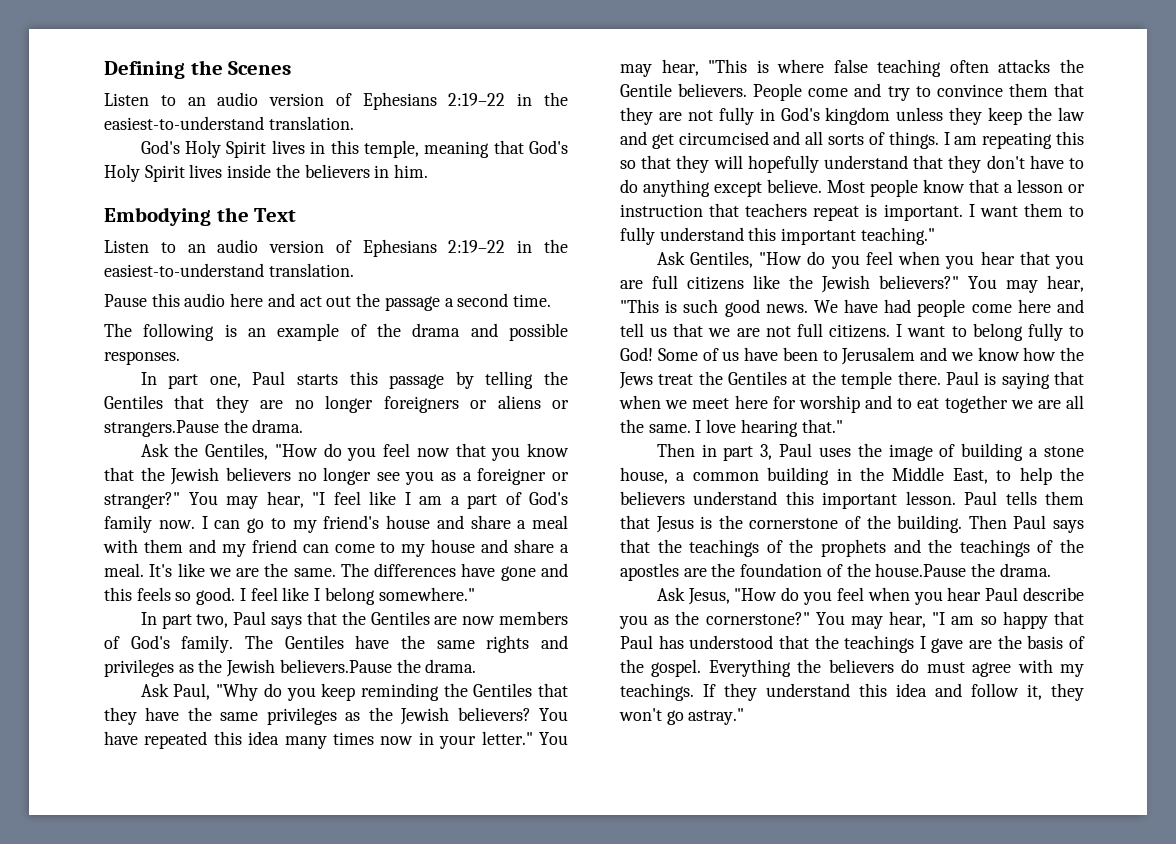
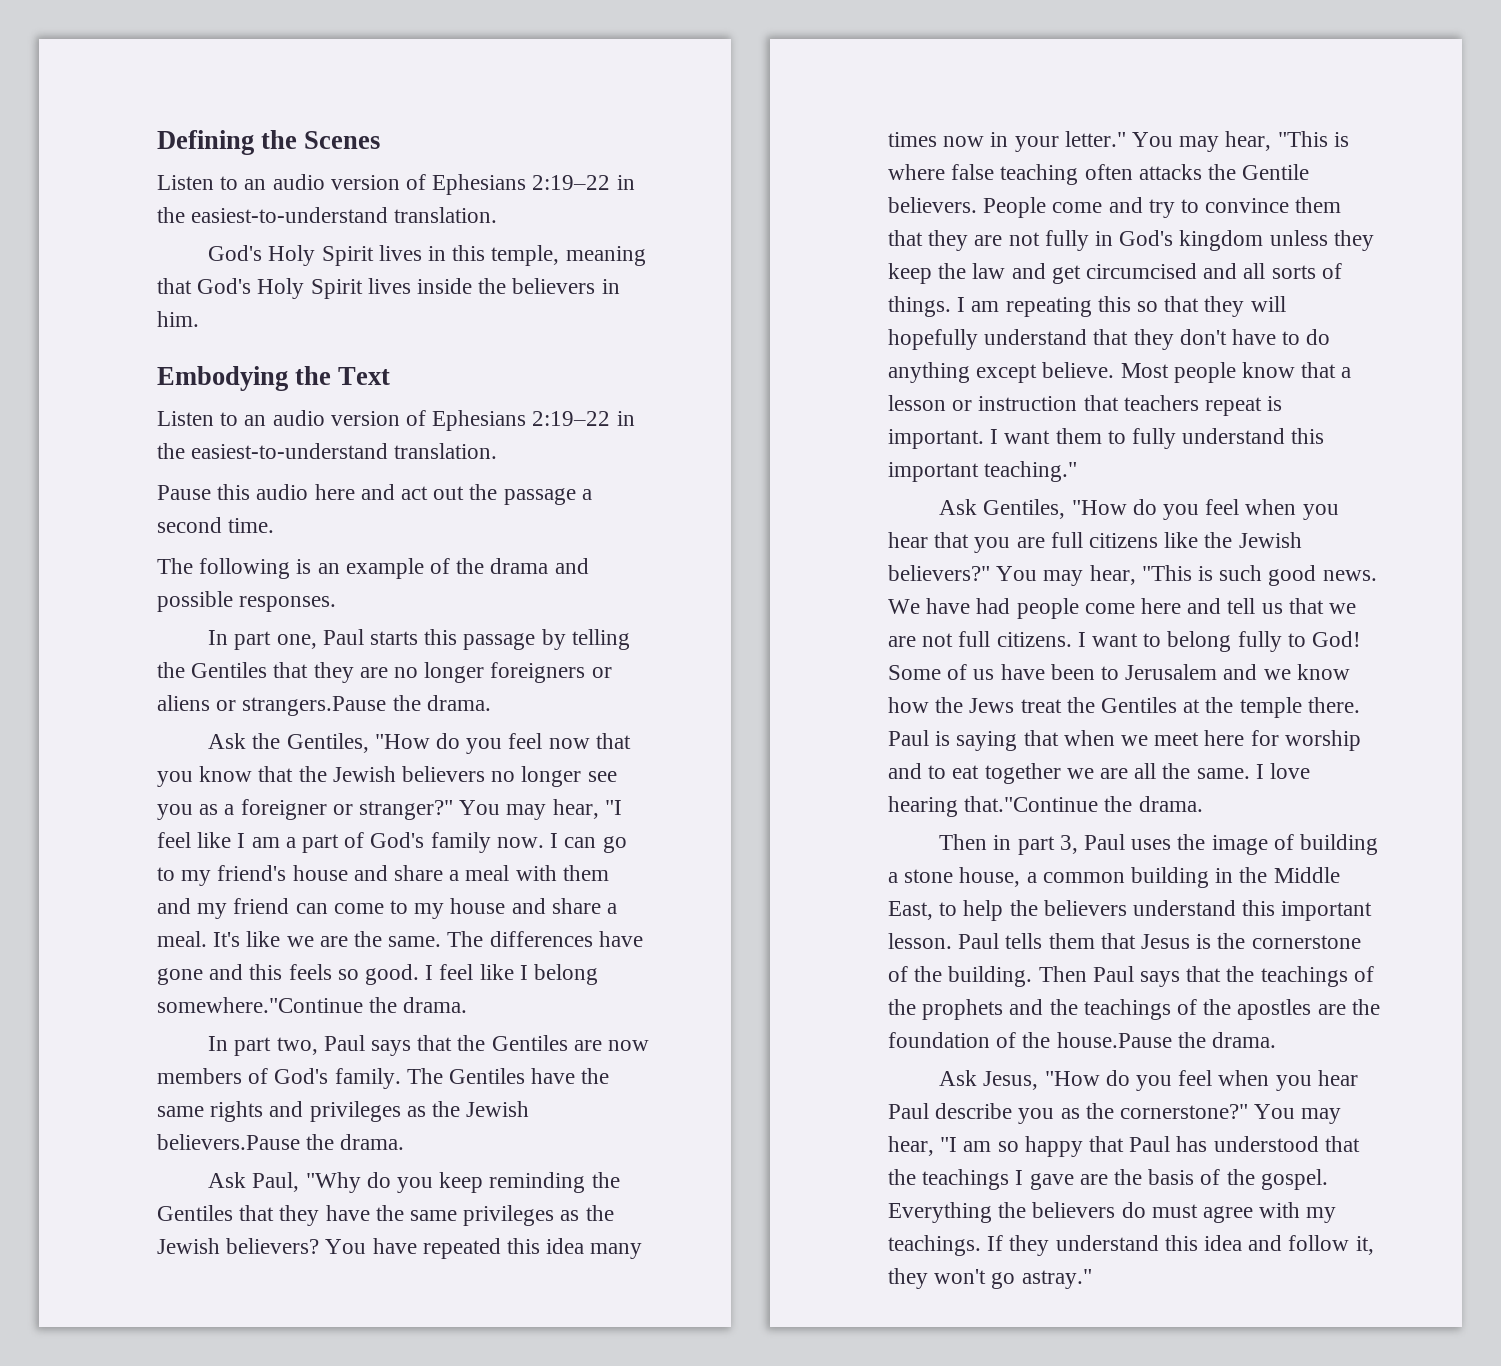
[378,587,475,601] somewhere." -> [157,997,468,1013] somewhere."Continue the drama.
[801,419,843,433] that." -> [964,796,1203,812] that."Continue the drama.

